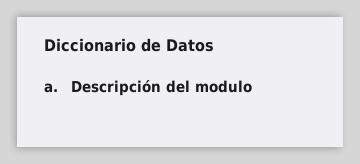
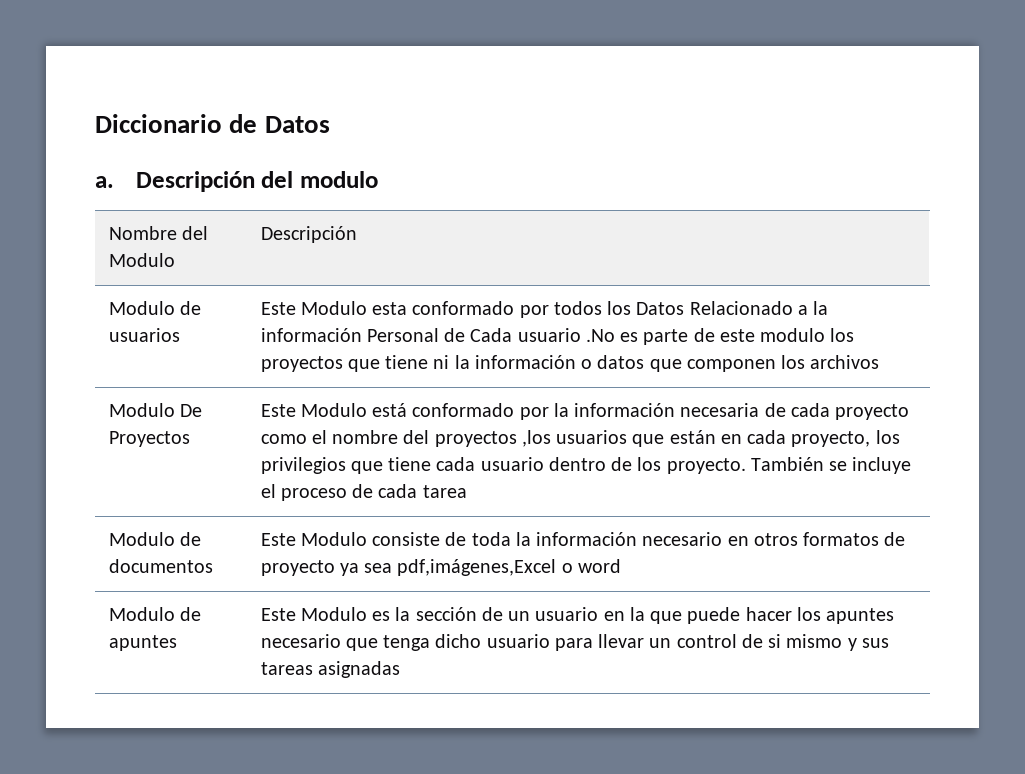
(252, 86) none -> [108,226,208,240] [108,253,175,267] [260,226,357,243] [108,301,201,315] [108,328,180,342] [260,301,829,318] [260,328,855,345] [260,355,880,372] [108,403,202,417] [108,431,190,447] [260,403,910,420] [260,430,900,447] [260,457,912,474] [260,484,467,501] [108,532,201,546] [108,559,213,573] [260,532,906,546] [260,559,621,576] [108,607,201,621] [108,635,177,651] [260,607,895,624] [260,634,889,651] [260,661,400,678] // Nombre del Modulo | Descripción // Modulo de usuarios | Este Modulo esta conformado por todos los Datos Relacionado a la información Personal de Cada usuario .No es parte de este modulo los proyectos que tiene ni la información o datos que componen los archivos // Modulo De Proyectos | Este Modulo está conformado por la información necesaria de cada proyecto como el nombre del proyectos ,los usuarios que están en cada proyecto, los privilegios que tiene cada usuario dentro de los proyecto. También se incluye el proceso de cada tarea // Modulo de documentos | Este Modulo consiste de toda la información necesario en otros formatos de proyecto ya sea pdf,imágenes,Excel o word // Modulo de apuntes | Este Modulo es la sección de un usuario en la que puede hacer los apuntes necesario que tenga dicho usuario para llevar un control de si mismo y sus tareas asignadas

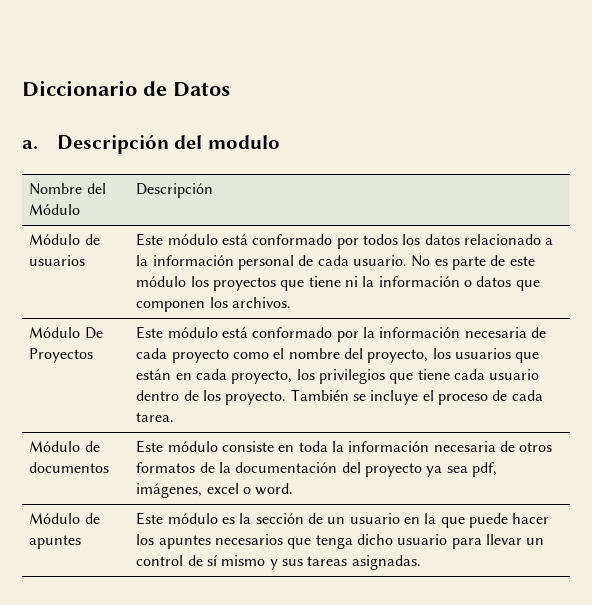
[108,253,175,267] Modulo -> [29,204,81,215] Módulo
[108,301,175,315] Modulo -> [29,234,81,245] Módulo
[300,301,408,315] Modulo esta -> [167,234,249,245] módulo está
[636,301,793,315] Datos Relacionado -> [424,234,542,245] datos relacionado
[366,328,615,342] Personal de Cada usuario .No -> [238,255,431,270] personal de cada usuario. No
[760,328,826,342] modulo -> [136,276,187,287] módulo
[810,355,880,369] [108,403,175,417] archivos // Modulo -> [232,297,292,308] [29,327,81,338] archivos. // Módulo
[300,403,367,417] Modulo -> [167,327,218,338] módulo
[434,430,551,447] proyectos ,los -> [367,348,451,363] proyecto, los
[422,485,467,498] [108,532,175,546] tarea // Modulo -> [136,412,175,422] [29,441,81,452] tarea. // Módulo
[300,532,467,546] Modulo consiste de -> [167,441,295,452] módulo consiste en
[642,532,749,546] necesario en -> [433,441,516,452] necesaria de
[260,559,621,576] [108,607,175,621] proyecto ya sea pdf,imágenes,Excel o word // Modulo -> [219,462,498,477] [136,483,294,498] [29,513,81,524] la documentación del proyecto ya sea pdf, imágenes, excel o word. // Módulo
[300,607,367,621] Modulo -> [167,513,218,524] módulo
[260,634,341,648] necesario -> [215,534,284,545] necesarios
[768,634,782,648] si -> [207,555,218,566] sí
[317,661,400,678] asignadas -> [351,555,421,570] asignadas.

